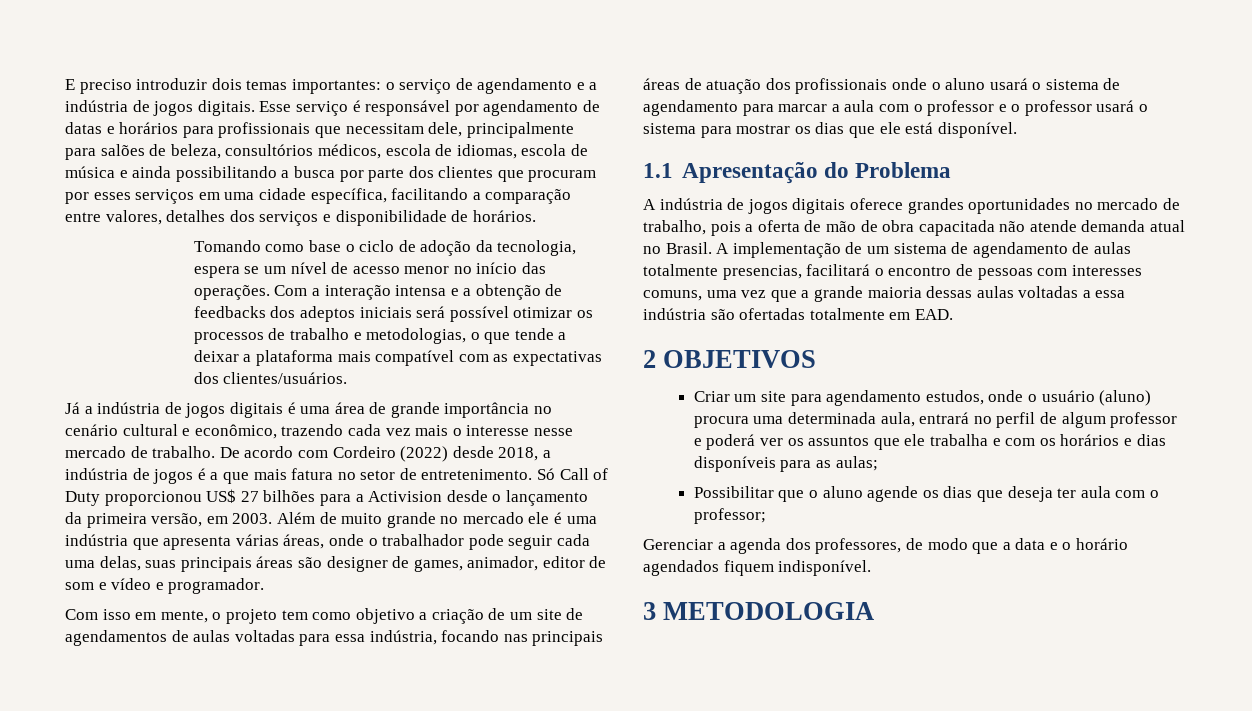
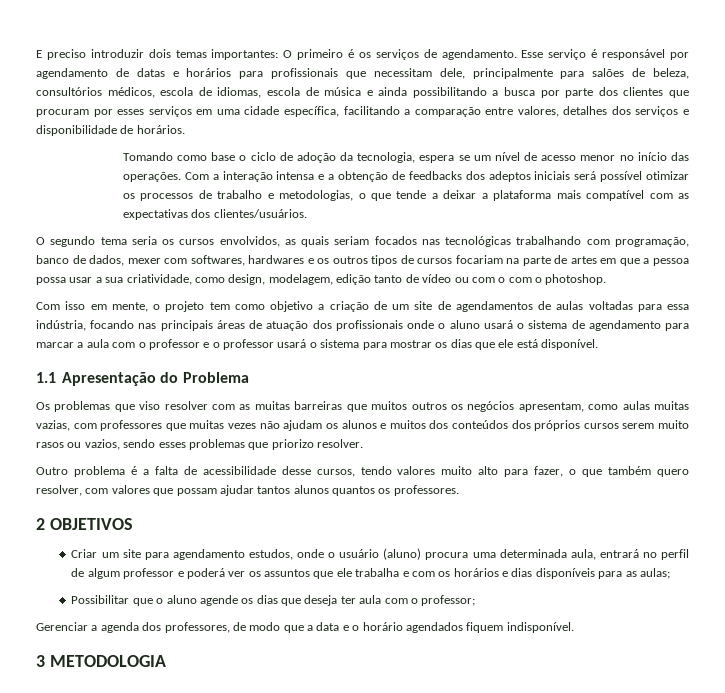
[385,78,598,94] [65,100,255,116] o serviço de agendamento e a indústria de jogos digitais. -> [283,49,517,60] O primeiro é os serviços de agendamento.
[65,402,553,418] [65,424,573,439] [65,446,551,462] [65,468,609,484] [65,489,588,506] [65,512,597,528] [65,534,590,550] [65,556,607,572] [65,578,265,594] Já a indústria de jogos digitais é uma área de grande importância no cenário cultural e econômico, trazendo cada vez mais o interesse nesse mercado de trabalho. De acordo com Cordeiro (2022) desde 2018, a indústria de jogos é a que mais fatura no setor de entretenimento. Só Call of Duty proporcionou US$ 27 bilhões para a Activision desde o lançamento da primeira versão, em 2003. Além de muito grande no mercado ele é uma indústria que apresenta várias áreas, onde o trabalhador pode seguir cada uma delas, suas principais áreas são designer de games, animador, editor de som e vídeo e programador. -> [36,236,689,247] [36,255,689,266] [36,274,607,285] O segundo tema seria os cursos envolvidos, as quais seriam focados nas tecnológicas trabalhando com programação, banco de dados, mexer com softwares, hardwares e os outros tipos de cursos focariam na parte de artes em que a pessoa possa usar a sua criatividade, como design, modelagem, edição tanto de vídeo ou com o com o photoshop.
[643,198,1180,214] [643,220,1186,236] [643,242,1131,258] [643,264,1142,280] [643,286,1126,302] [643,308,953,320] A indústria de jogos digitais oferece grandes oportunidades no mercado de trabalho, pois a oferta de mão de obra capacitada não atende demanda atual no Brasil. A implementação de um sistema de agendamento de aulas totalmente presencias, facilitará o encontro de pessoas com interesses comuns, uma vez que a grande maioria dessas aulas voltadas a essa indústria são ofertadas totalmente em EAD. -> [36,401,689,412] [36,420,689,431] [36,439,363,450] [36,466,690,477] [36,485,459,496] Os problemas que viso resolver com as muitas barreiras que muitos outros os negócios apresentam, como aulas muitas vazias, com professores que muitas vezes não ajudam os alunos e muitos dos conteúdos dos próprios cursos serem muito rasos ou vazios, sendo esses problemas que priorizo resolver. // Outro problema é a falta de acessibilidade desse cursos, tendo valores muito alto para fazer, o que também quero resolver, com valores que possam ajudar tantos alunos quantos os professores.

